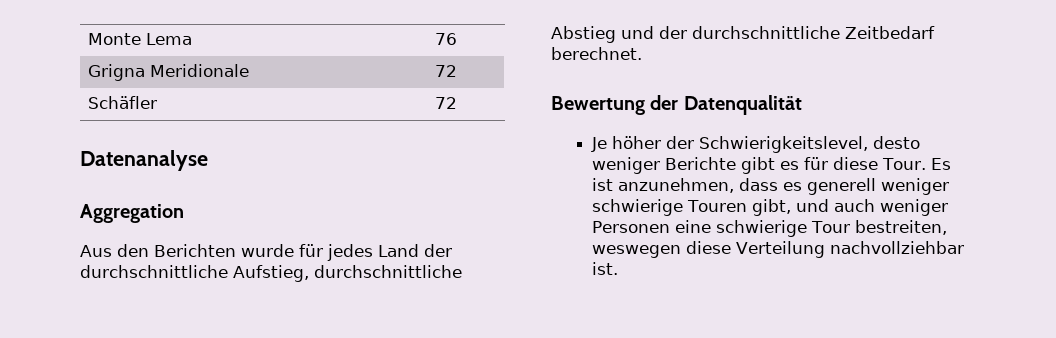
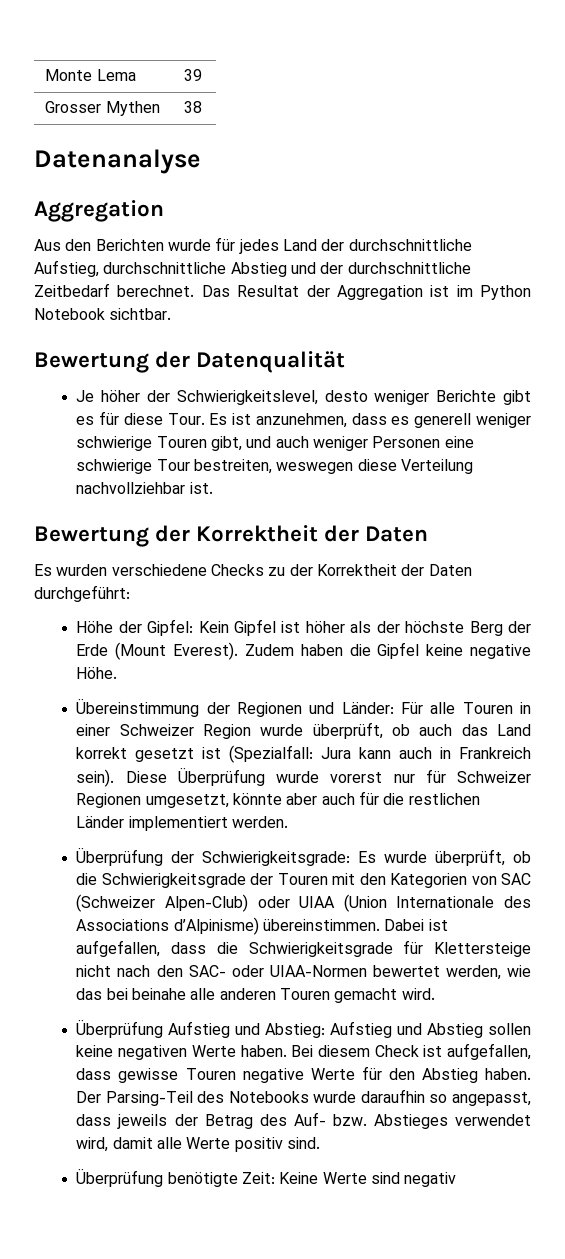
[435,33,458,45] [88,64,250,81] [435,65,458,77] [88,96,158,109] [435,97,458,109] 76 // Grigna Meridionale | 72 // Schäfler | 72 -> [184,69,203,81] [45,101,160,116] [184,101,203,113] 39 // Grosser Mythen | 38
(642, 53) none -> [201,285,531,300] [34,308,172,320] Das Resultat der Aggregation ist im Python Notebook sichtbar.
(619, 268) none -> [34,525,429,547] [34,564,472,576] [34,585,130,602] [76,619,532,636] [76,642,532,660] [76,667,118,679] [76,698,532,717] [76,722,532,739] [76,745,532,763] [76,767,531,787] [76,791,480,808] [76,816,289,831] [76,847,531,866] [76,873,532,888] [76,894,531,912] [76,917,448,935] [76,940,531,957] [76,965,531,980] [76,988,435,1003] [76,1019,531,1038] [76,1043,532,1060] [76,1066,532,1083] [76,1089,532,1106] [76,1112,532,1129] [76,1137,321,1152] [76,1168,457,1187] // Bewertung der Korrektheit der Daten // Es wurden verschiedene Checks zu der Korrektheit der Daten durchgeführt: // Höhe der Gipfel: Kein Gipfel ist höher als der höchste Berg der Erde (Mount Everest). Zudem haben die Gipfel keine negative Höhe. // Übereinstimmung der Regionen und Länder: Für alle Touren in einer Schweizer Region wurde überprüft, ob auch das Land korrekt gesetzt ist (Spezialfall: Jura kann auch in Frankreich sein). Diese Überprüfung wurde vorerst nur für Schweizer Regionen umgesetzt, könnte aber auch für die restlichen Länder implementiert werden. // Überprüfung der Schwierigkeitsgrade: Es wurde überprüft, ob die Schwierigkeitsgrade der Touren mit den Kategorien von SAC (Schweizer Alpen-Club) oder UIAA (Union Internationale des Associations d’Alpinisme) übereinstimmen. Dabei ist aufgefallen, dass die Schwierigkeitsgrade für Klettersteige nicht nach den SAC- oder UIAA-Normen bewertet werden, wie das bei beinahe alle anderen Touren gemacht wird. // Überprüfung Aufstieg und Abstieg: Aufstieg und Abstieg sollen keine negativen Werte haben. Bei diesem Check ist aufgefallen, dass gewisse Touren negative Werte für den Abstieg haben. Der Parsing-Teil des Notebooks wurde daraufhin so angepasst, dass jeweils der Betrag des Auf- bzw. Abstieges verwendet wird, damit alle Werte positiv sind. // Überprüfung benötigte Zeit: Keine Werte sind negativ

